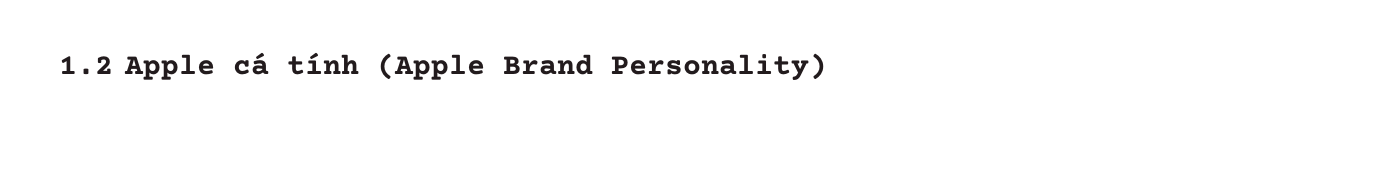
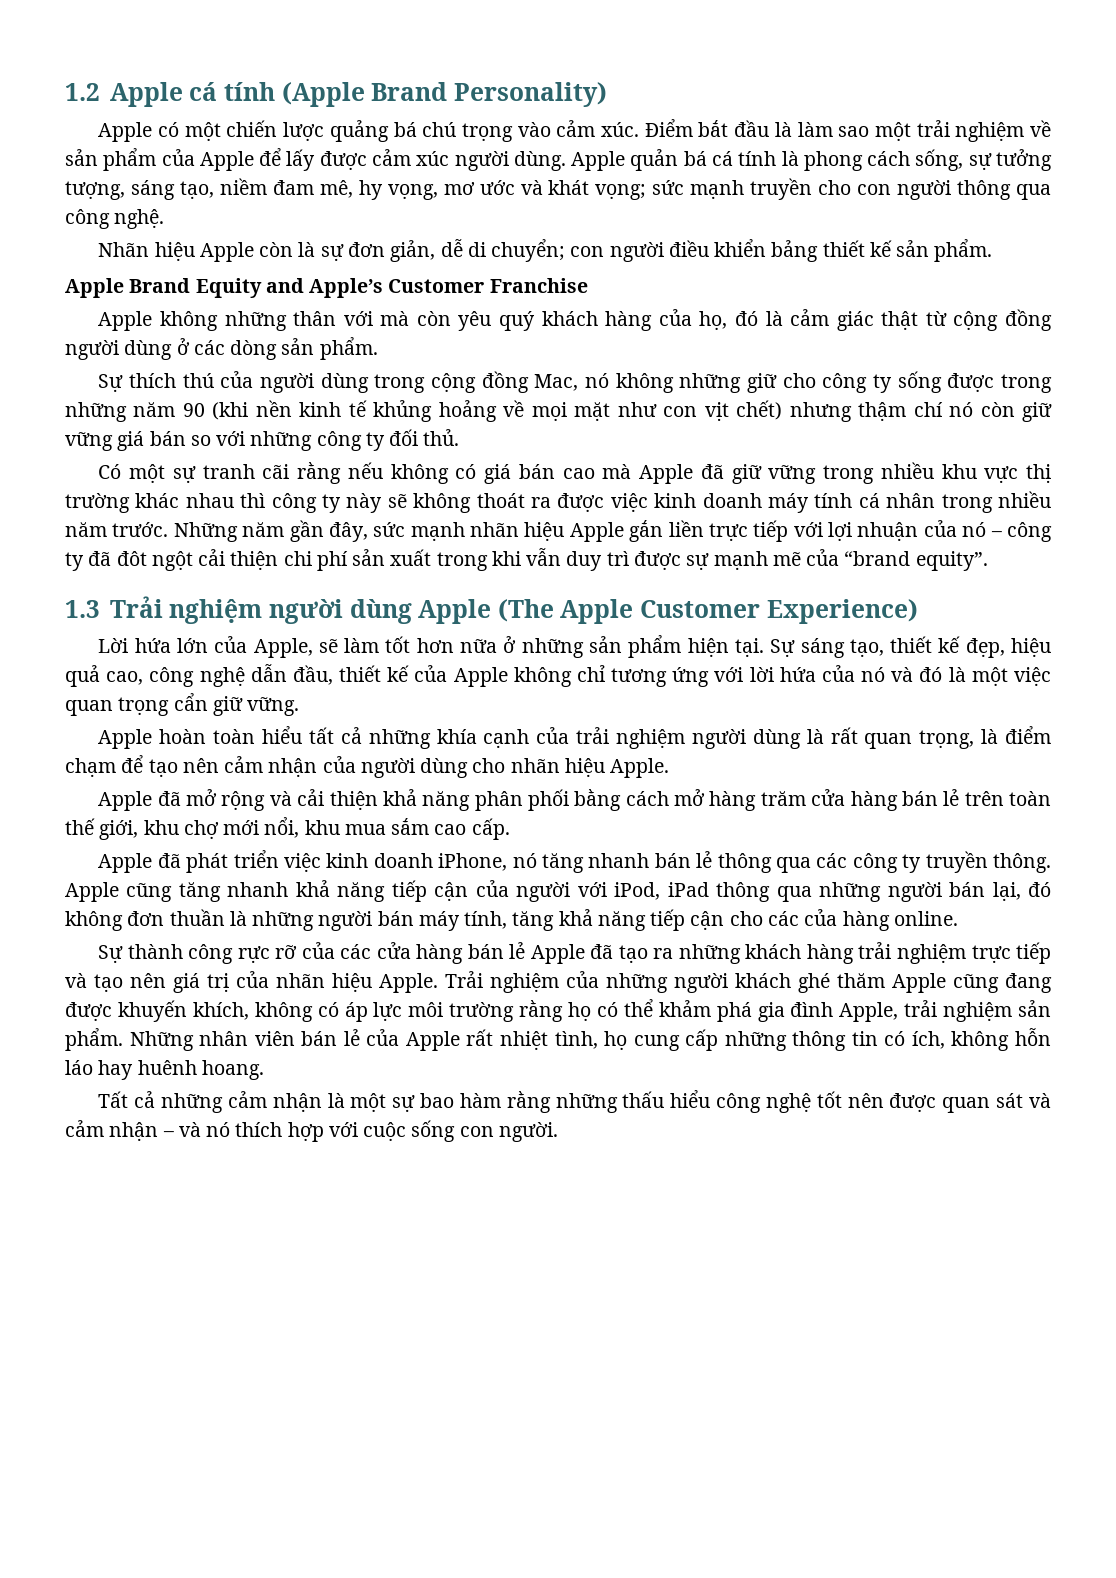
(827, 67) none -> [98,119,1052,142] [65,148,1053,171] [65,178,1052,200] [65,209,165,229] [98,239,993,262] [65,278,588,298] [98,309,1052,331] [65,337,378,360] [98,371,1052,393] [65,400,1052,422] [65,429,460,451] [98,462,1052,484] [65,491,1051,513] [65,520,1052,542] [65,548,988,571] [65,596,918,624] [98,635,1051,658] [65,664,1051,687] [65,693,300,716] [98,726,1051,749] [65,755,670,778] [98,789,1051,811] [65,817,510,840] [98,850,1051,873] [65,880,1052,902] [65,909,958,931] [98,942,1051,964] [65,971,1052,993] [65,999,1051,1022] [65,1028,1051,1051] [65,1060,264,1080] [98,1090,1052,1113] [65,1120,558,1142] // Apple có một chiến lược quảng bá chú trọng vào cảm xúc. Điểm bắt đầu là làm sao một trải nghiệm về sản phẩm của Apple để lấy được cảm xúc người dùng. Apple quản bá cá tính là phong cách sống, sự tưởng tượng, sáng tạo, niềm đam mê, hy vọng, mơ ước và khát vọng; sức mạnh truyền cho con người thông qua công nghệ. // Nhãn hiệu Apple còn là sự đơn giản, dễ di chuyển; con người điều khiển bảng thiết kế sản phẩm. // Apple Brand Equity and Apple’s Customer Franchise // Apple không những thân với mà còn yêu quý khách hàng của họ, đó là cảm giác thật từ cộng đồng người dùng ở các dòng sản phẩm. // Sự thích thú của người dùng trong cộng đồng Mac, nó không những giữ cho công ty sống được trong những năm 90 (khi nền kinh tế khủng hoảng về mọi mặt như con vịt chết) nhưng thậm chí nó còn giữ vững giá bán so với những công ty đối thủ. // Có một sự tranh cãi rằng nếu không có giá bán cao mà Apple đã giữ vững trong nhiều khu vực thị trường khác nhau thì công ty này sẽ không thoát ra được việc kinh doanh máy tính cá nhân trong nhiều năm trước. Những năm gần đây, sức mạnh nhãn hiệu Apple gắn liền trực tiếp với lợi nhuận của nó – công ty đã đôt ngột cải thiện chi phí sản xuất trong khi vẫn duy trì được sự mạnh mẽ của “brand equity”. // 1.3 Trải nghiệm người dùng Apple (The Apple Customer Experience) // Lời hứa lớn của Apple, sẽ làm tốt hơn nữa ở những sản phẩm hiện tại. Sự sáng tạo, thiết kế đẹp, hiệu quả cao, công nghệ dẫn đầu, thiết kế của Apple không chỉ tương ứng với lời hứa của nó và đó là một việc quan trọng cẩn giữ vững. // Apple hoàn toàn hiểu tất cả những khía cạnh của trải nghiệm người dùng là rất quan trọng, là điểm chạm để tạo nên cảm nhận của người dùng cho nhãn hiệu Apple. // Apple đã mở rộng và cải thiện khả năng phân phối bằng cách mở hàng trăm cửa hàng bán lẻ trên toàn thế giới, khu chợ mới nổi, khu mua sắm cao cấp. // Apple đã phát triển việc kinh doanh iPhone, nó tăng nhanh bán lẻ thông qua các công ty truyền thông. Apple cũng tăng nhanh khả năng tiếp cận của người với iPod, iPad thông qua những người bán lại, đó không đơn thuần là những người bán máy tính, tăng khả năng tiếp cận cho các của hàng online. // Sự thành công rực rỡ của các cửa hàng bán lẻ Apple đã tạo ra những khách hàng trải nghiệm trực tiếp và tạo nên giá trị của nhãn hiệu Apple. Trải nghiệm của những người khách ghé thăm Apple cũng đang được khuyến khích, không có áp lực môi trường rằng họ có thể khảm phá gia đình Apple, trải nghiệm sản phẩm. Những nhân viên bán lẻ của Apple rất nhiệt tình, họ cung cấp những thông tin có ích, không hỗn láo hay huênh hoang. // Tất cả những cảm nhận là một sự bao hàm rằng những thấu hiểu công nghệ tốt nên được quan sát và cảm nhận – và nó thích hợp với cuộc sống con người.

